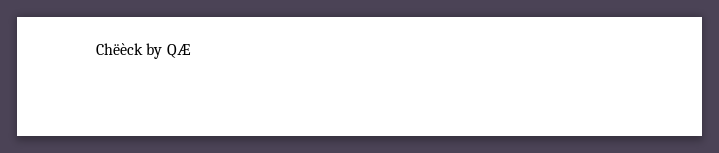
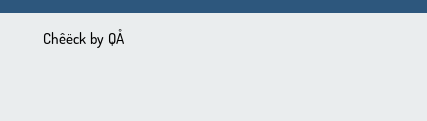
[96,43,191,59] Chëèck by QÆ -> [43,29,125,48] Chêëck by QÅ

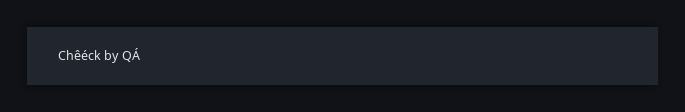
[43,29,125,48] Chêëck by QÅ -> [58,48,140,63] Chêéck by QÁ

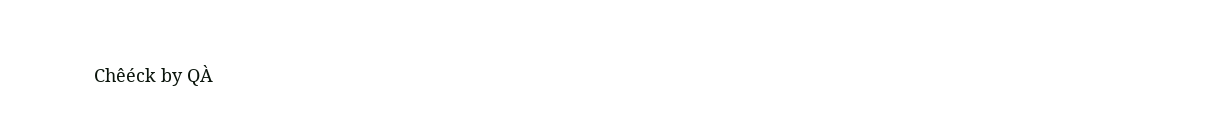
[121,48,140,62] QÁ -> [187,65,213,86] QÀ

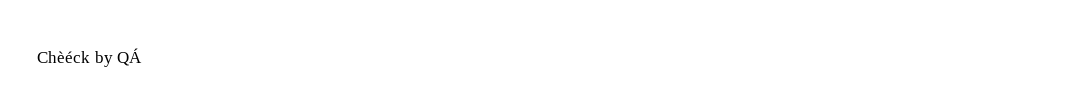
[94,65,213,86] Chêéck by QÀ -> [37,48,143,67] Chèéck by QÁ

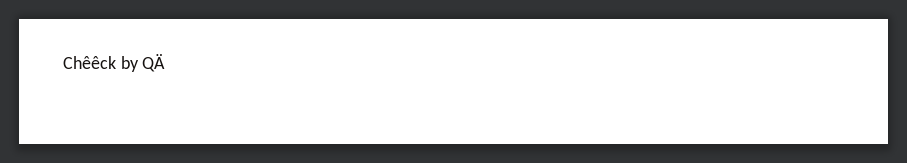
[37,48,143,67] Chèéck by QÁ -> [63,54,166,72] Chêêck by QÄ

